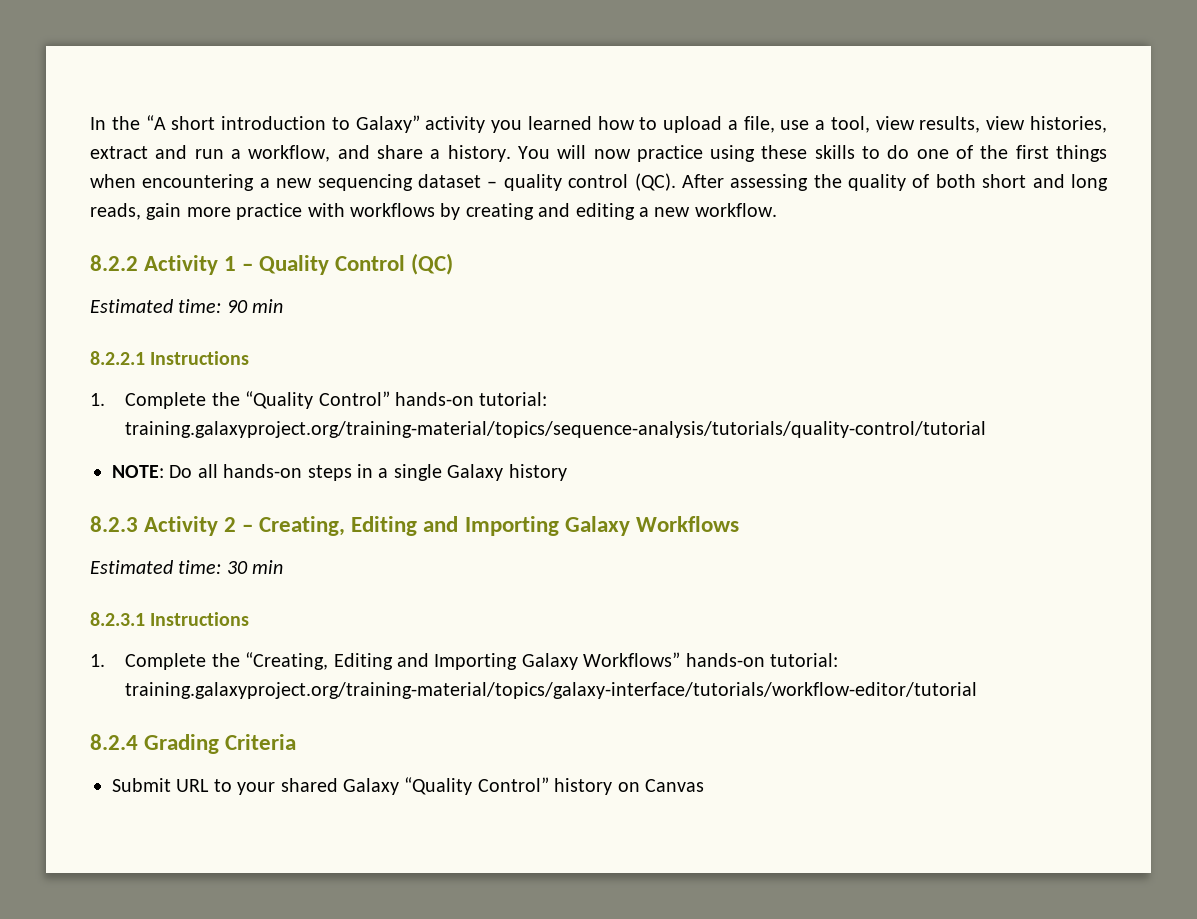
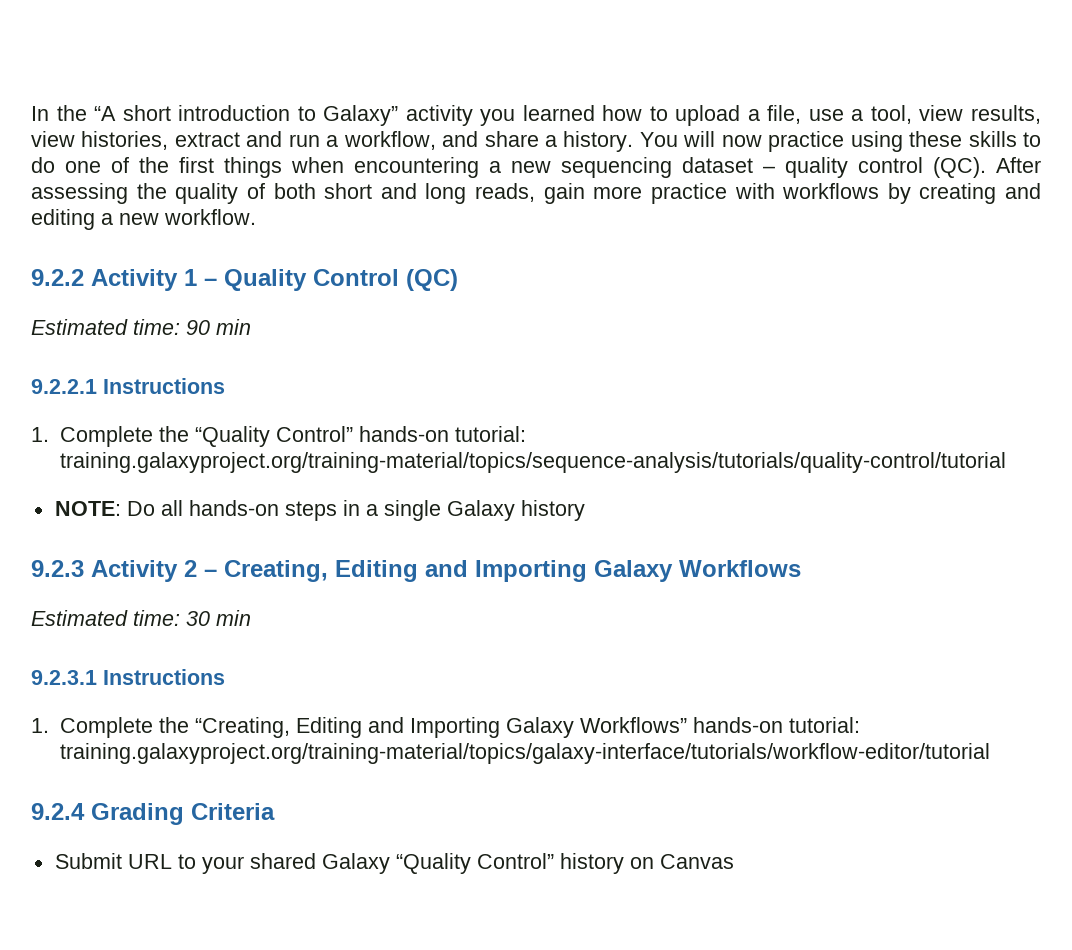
[90,255,138,271] 8.2.2 -> [31,269,84,286] 9.2.2
[90,351,145,365] 8.2.2.1 -> [31,379,97,394] 9.2.2.1
[90,516,138,532] 8.2.3 -> [31,560,84,577] 9.2.3
[90,612,145,626] 8.2.3.1 -> [31,670,97,685] 9.2.3.1
[90,734,138,750] 8.2.4 -> [31,803,85,820] 9.2.4

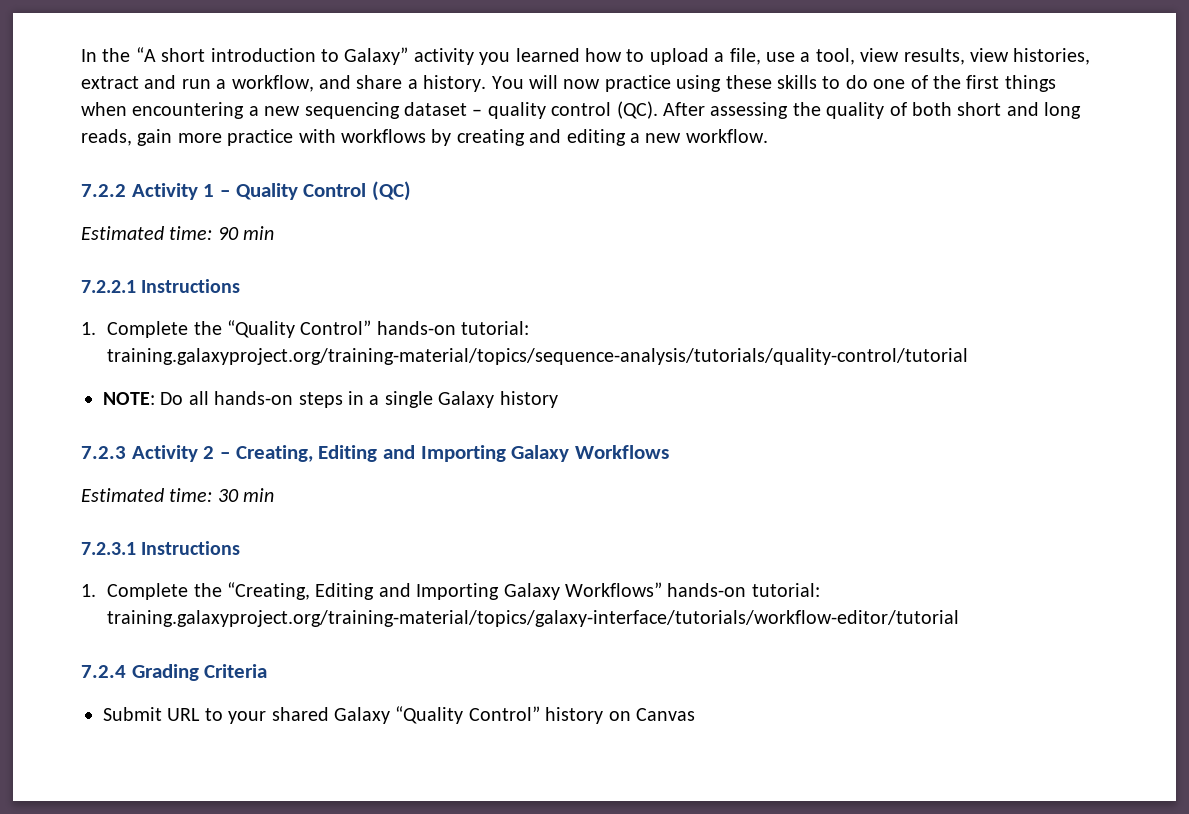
[31,269,84,286] 9.2.2 -> [81,184,126,197] 7.2.2
[31,379,97,394] 9.2.2.1 -> [81,280,136,293] 7.2.2.1
[31,560,84,577] 9.2.3 -> [81,446,126,459] 7.2.3
[31,670,97,685] 9.2.3.1 -> [81,542,136,555] 7.2.3.1
[31,803,85,820] 9.2.4 -> [81,665,126,678] 7.2.4

